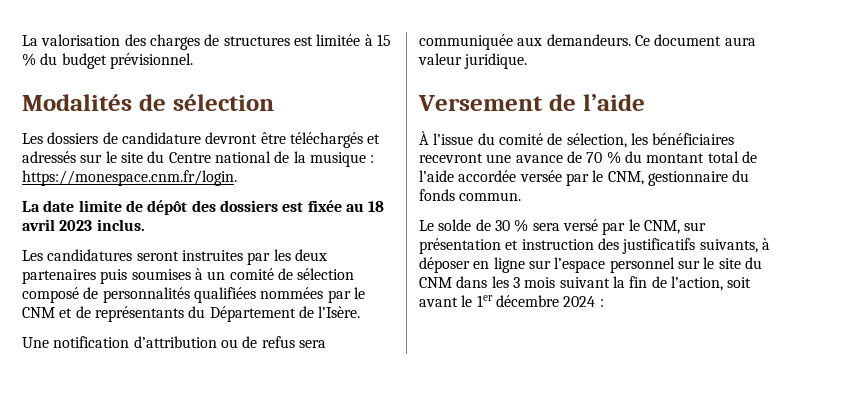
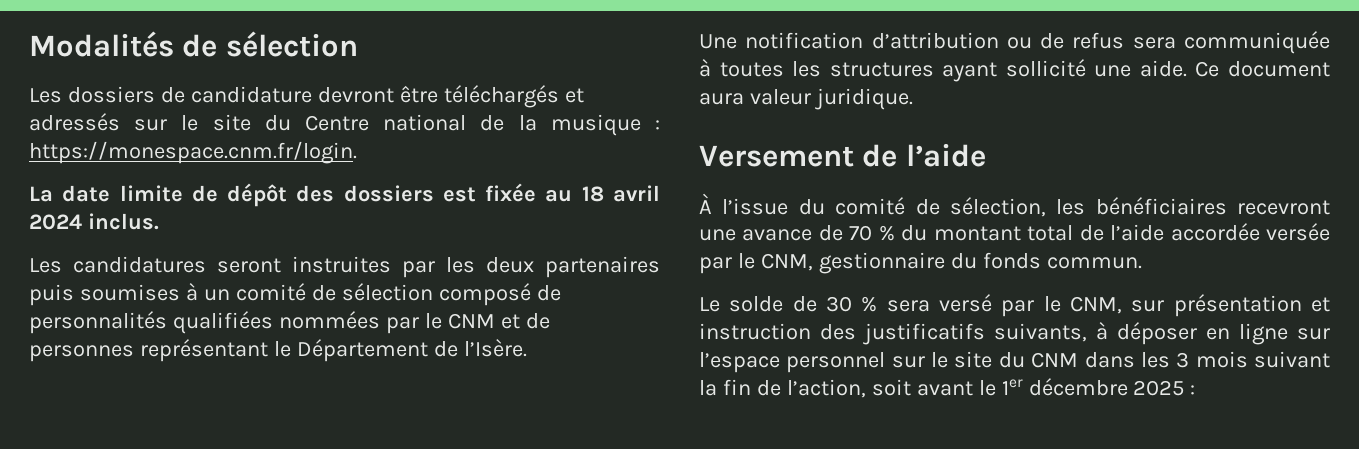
[22,34,391,50] [22,53,193,69] La valorisation des charges de structures est limitée à 15 % du budget prévisionnel. // -> (29, 44) none
[59,220,93,231] 2023 -> [29,214,82,230] 2024
[94,306,206,322] représentants du -> [29,339,291,362] personnes représentant le
[517,34,631,46] aux demandeurs. -> [699,59,1187,82] à toutes les structures ayant sollicité une aide.
[563,296,596,307] 2024 -> [1133,380,1185,396] 2025

